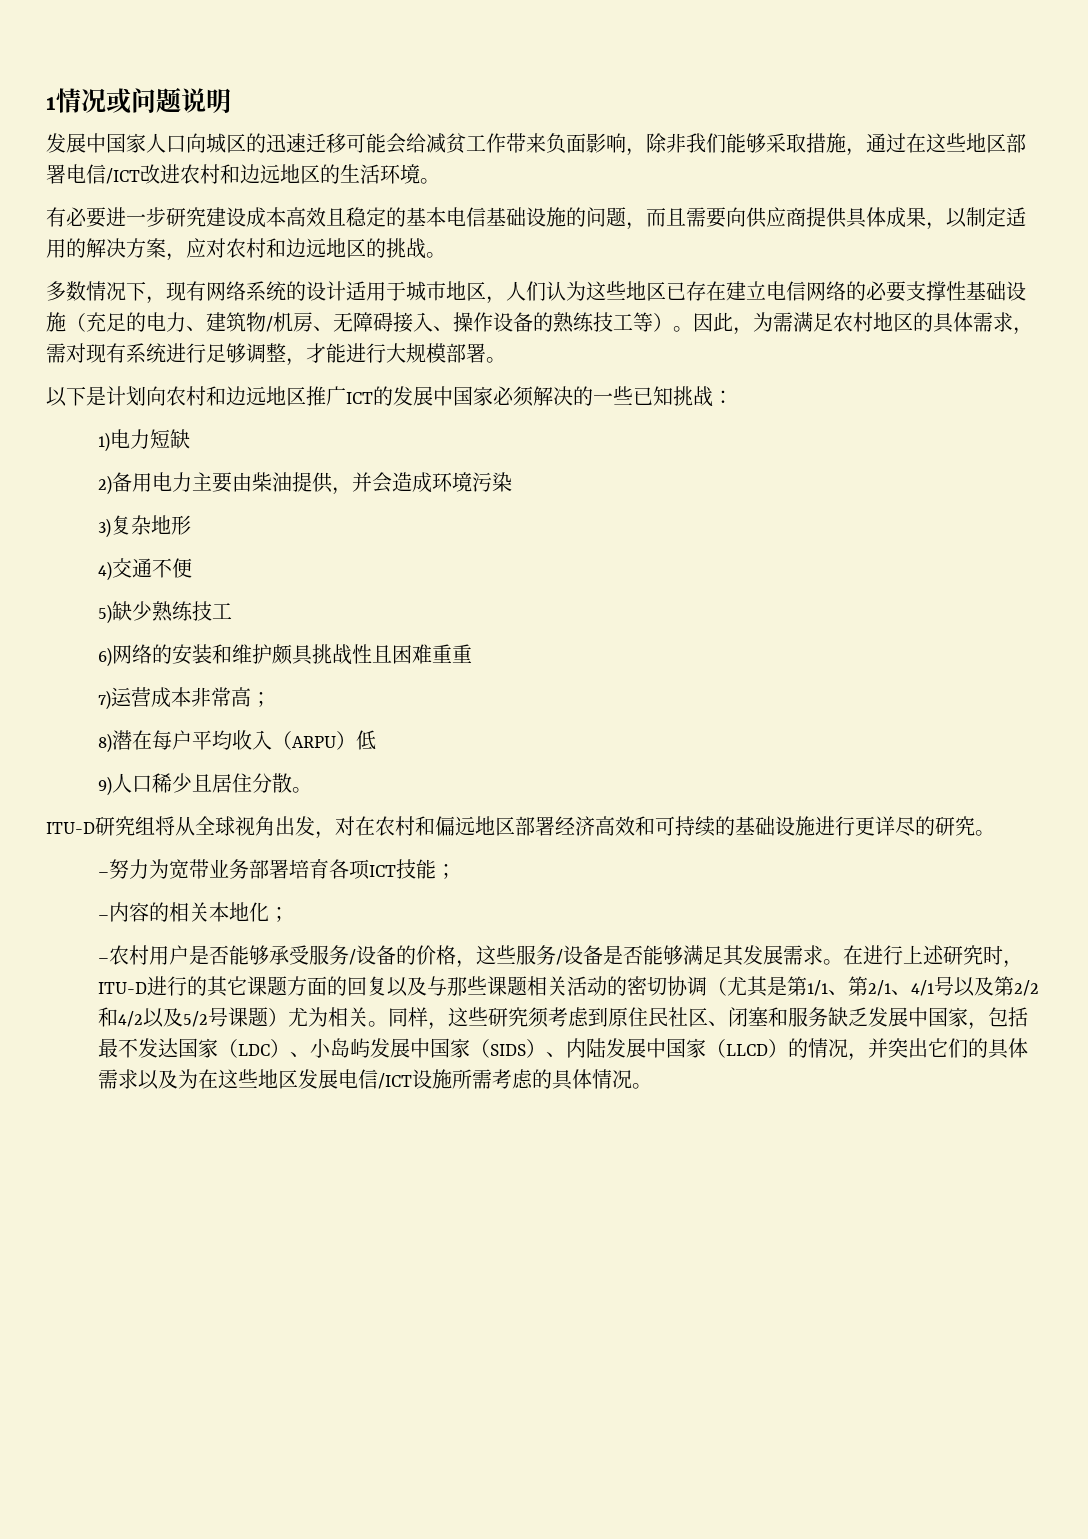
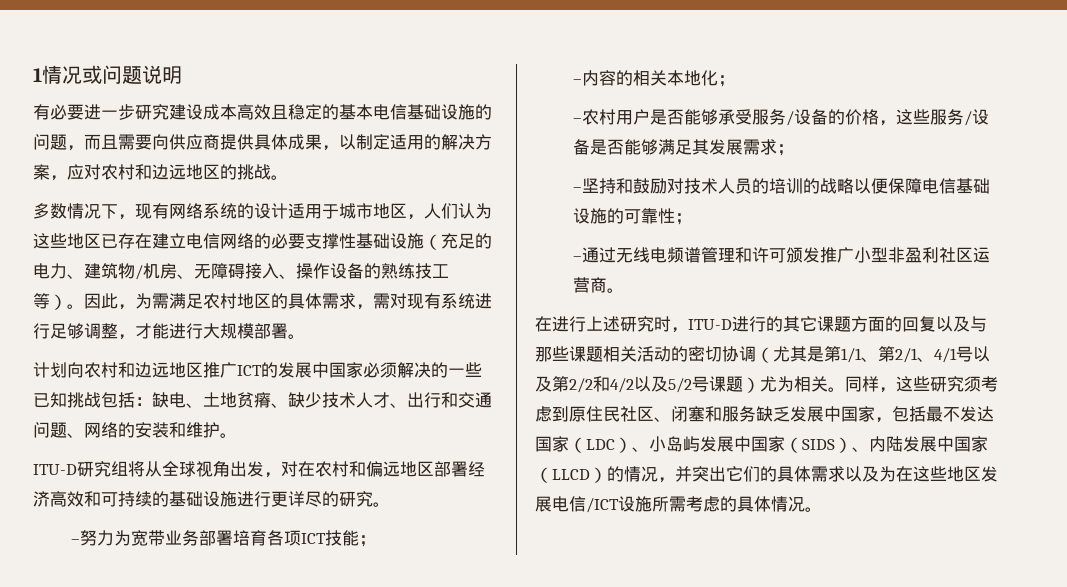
[46,133,1026,156] [46,164,440,184] // 发展中国家人口向城区的迅速迁移可能会给减贫工作带来负面影响，除非我们能够采取措施，通过在这些地区部署电信/ICT改进农村和边远地区的生活环境。 -> (182, 75) none
[46,386,106,407] 以下是 -> (305, 336) none
(713, 396) none -> [101,392,135,408] 包括
[98,429,191,452] [98,472,513,495] [98,515,192,538] [98,558,193,581] [98,601,233,624] [98,644,473,667] [98,687,272,710] [98,730,377,753] [98,773,293,796] // 1)电力短缺 // 2)备用电力主要由柴油提供，并会造成环境污染 // 3)复杂地形 // 4)交通不便 // 5)缺少熟练技工 // 6)网络的安装和维护颇具挑战性且困难重重 // 7)运营成本非常高； // 8)潜在每户平均收入（ARPU）低 // 9)人口稀少且居住分散 -> [152,392,492,408] [33,422,220,438] 缺电、土地贫瘠、缺少技术人才、出行和交通问题、网络的安装和维护
[823,959,844,965] 。 -> [777,144,795,156] [573,178,991,194] [573,208,693,225] [573,247,991,263] [573,277,625,293] ； // –坚持和鼓励对技术人员的培训的战略以便保障电信基础设施的可靠性； // –通过无线电频谱管理和许可颁发推广小型非盈利社区运营商。 //

